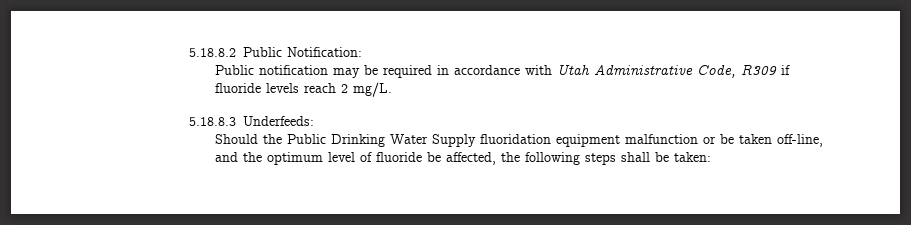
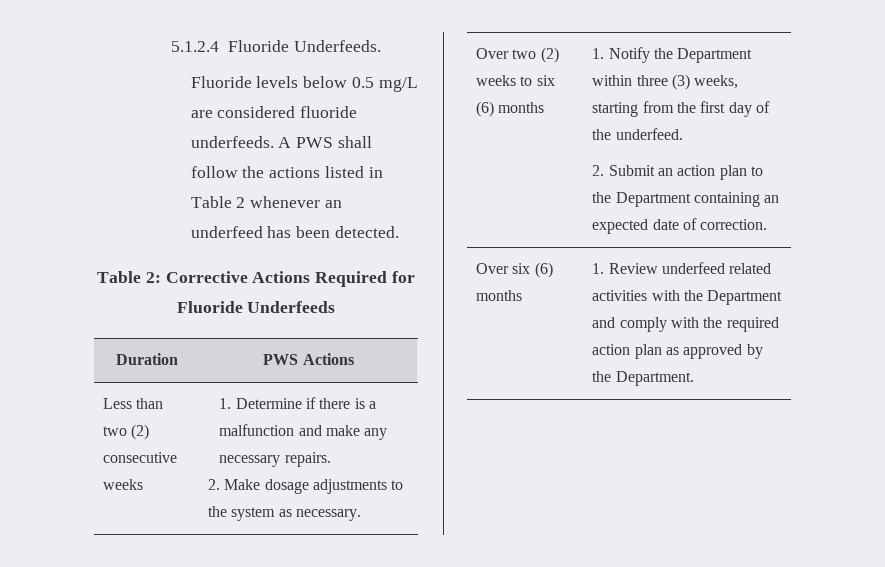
[188,47,362,57] [215,64,791,78] [215,82,393,97] [188,116,314,126] [215,134,824,147] [215,152,712,165] 5.18.8.2 Public Notification: // Public notification may be required in accordance with Utah Administrative Code, R309 if fluoride levels reach 2 mg/L. // 5.18.8.3 Underfeeds: // Should the Public Drinking Water Supply fluoridation equipment malfunction or be taken off-line, and the optimum level of fluoride be affected, the following steps shall be taken: -> [171,40,381,52] [190,76,418,92] [190,106,358,118] [190,136,372,148] [190,166,383,178] [190,196,342,208] [190,226,399,238] [97,271,415,287] [176,301,336,313] [116,353,178,365] [263,353,354,365] [102,398,164,409] [102,424,150,440] [102,452,177,463] [102,479,143,490] [219,397,377,409] [219,424,388,440] [219,452,331,467] [207,479,404,494] [207,506,361,521] [475,47,559,63] [475,75,555,86] [475,101,545,117] [592,47,753,63] [592,74,739,90] [592,101,771,117] [592,128,683,140] [592,165,764,180] [592,192,780,207] [592,218,768,234] [475,262,553,278] [475,290,522,301] [592,262,772,274] [592,290,783,305] [592,317,779,332] [592,344,763,359] [592,371,694,386] 5.1.2.4 Fluoride Underfeeds. // Fluoride levels below 0.5 mg/L are considered fluoride underfeeds. A PWS shall follow the actions listed in Table 2 whenever an underfeed has been detected. // Table 2: Corrective Actions Required for Fluoride Underfeeds // Duration | PWS Actions // Less than two (2) consecutive weeks | 1. Determine if there is a malfunction and make any necessary repairs. // 2. Make dosage adjustments to the system as necessary. // Over two (2) weeks to six (6) months | 1. Notify the Department within three (3) weeks, starting from the first day of the underfeed. // 2. Submit an action plan to the Department containing an expected date of correction. // Over six (6) months | 1. Review underfeed related activities with the Department and comply with the required action plan as approved by the Department.

